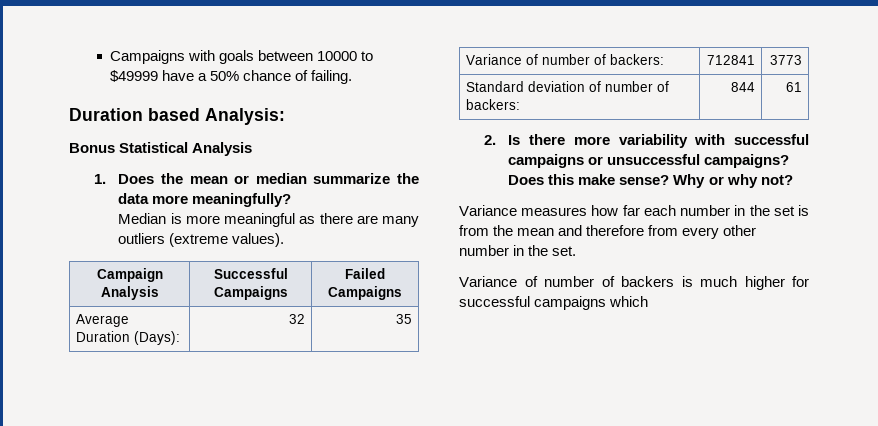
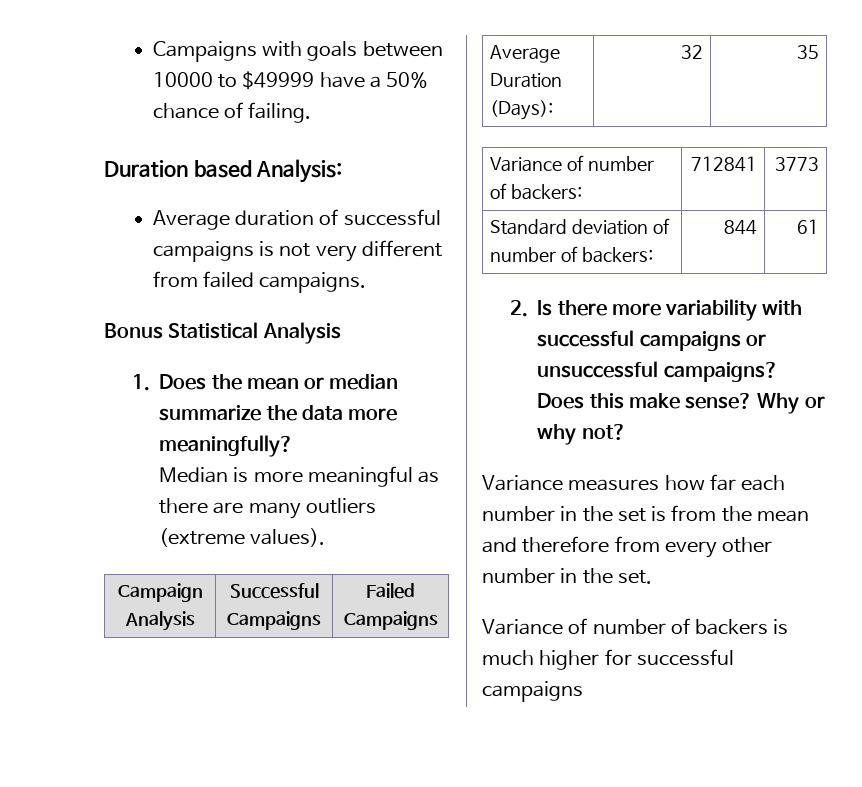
(285, 116) none -> [152,209,441,230] [152,240,442,262] [152,271,367,293] // Average duration of successful campaigns is not very different from failed campaigns.
[609,296,649,307] which -> (583, 691) none

